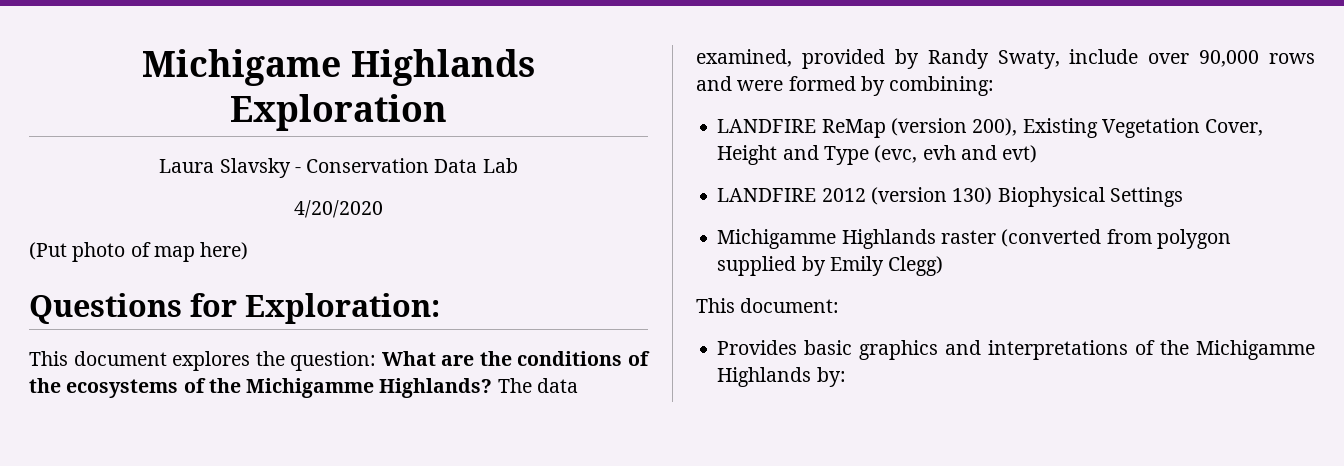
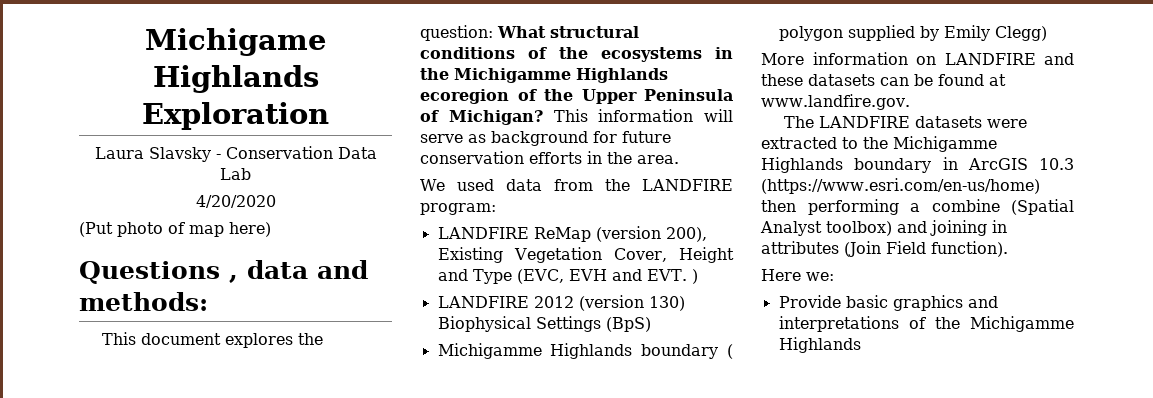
[190,293,441,324] for Exploration: -> [229,260,368,283] [79,292,208,311] , data and methods:
[441,351,512,366] are the -> [550,26,639,38] structural
[183,378,578,398] [696,49,1315,69] [696,76,995,96] of the Michigamme Highlands? The data examined, provided by Randy Swaty, include over 90,000 rows and were formed by combining: -> [715,47,733,59] [420,68,668,83] [420,89,733,104] [420,109,733,125] [420,131,671,146] [420,151,679,164] [420,179,733,191] [420,203,496,215] in the Michigamme Highlands ecoregion of the Upper Peninsula of Michigan? This information will serve as background for future conservation efforts in the area. // We used data from the LANDFIRE program:
[874,145,1038,163] (evc, evh and evt) -> [516,269,698,284] (EVC, EVH and EVT. )
[717,229,1152,249] // Michigamme Highlands raster (converted from -> [605,317,651,332] [437,343,733,359] (BpS) // Michigamme Highlands boundary (
[696,298,840,313] [717,340,798,355] This document: // Provides -> [761,52,1074,65] [761,74,1006,86] [761,94,910,110] [784,116,1028,128] [761,136,997,152] [761,157,1074,173] [761,178,1040,194] [761,199,1074,215] [760,220,1007,236] [761,241,1008,257] [761,269,834,281] [778,295,841,308] More information on LANDFIRE and these datasets can be found at www.landfire.gov. // The LANDFIRE datasets were extracted to the Michigamme Highlands boundary in ArcGIS 10.3 (https://www.esri.com/en-us/home) then performing a combine (Spatial Analyst toolbox) and joining in attributes (Join Field function). // Here we: // Provide
[816,367,846,387] by: -> (861, 345) none

